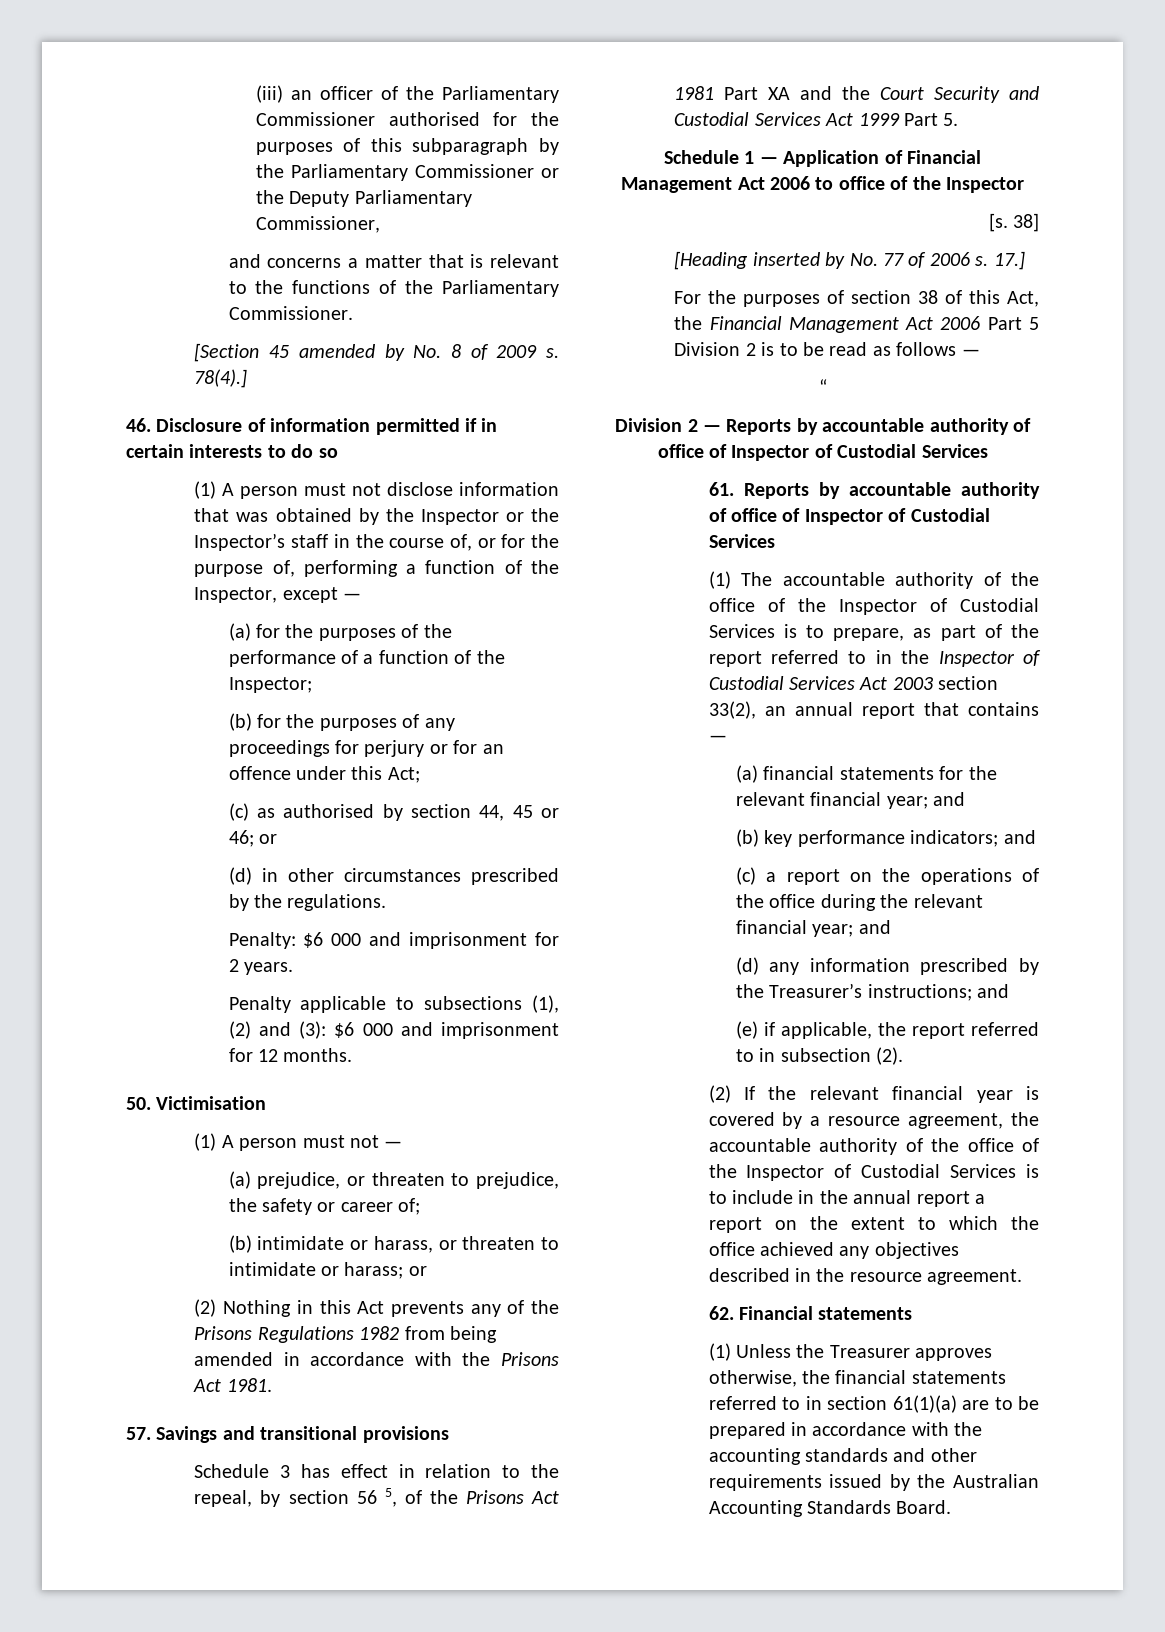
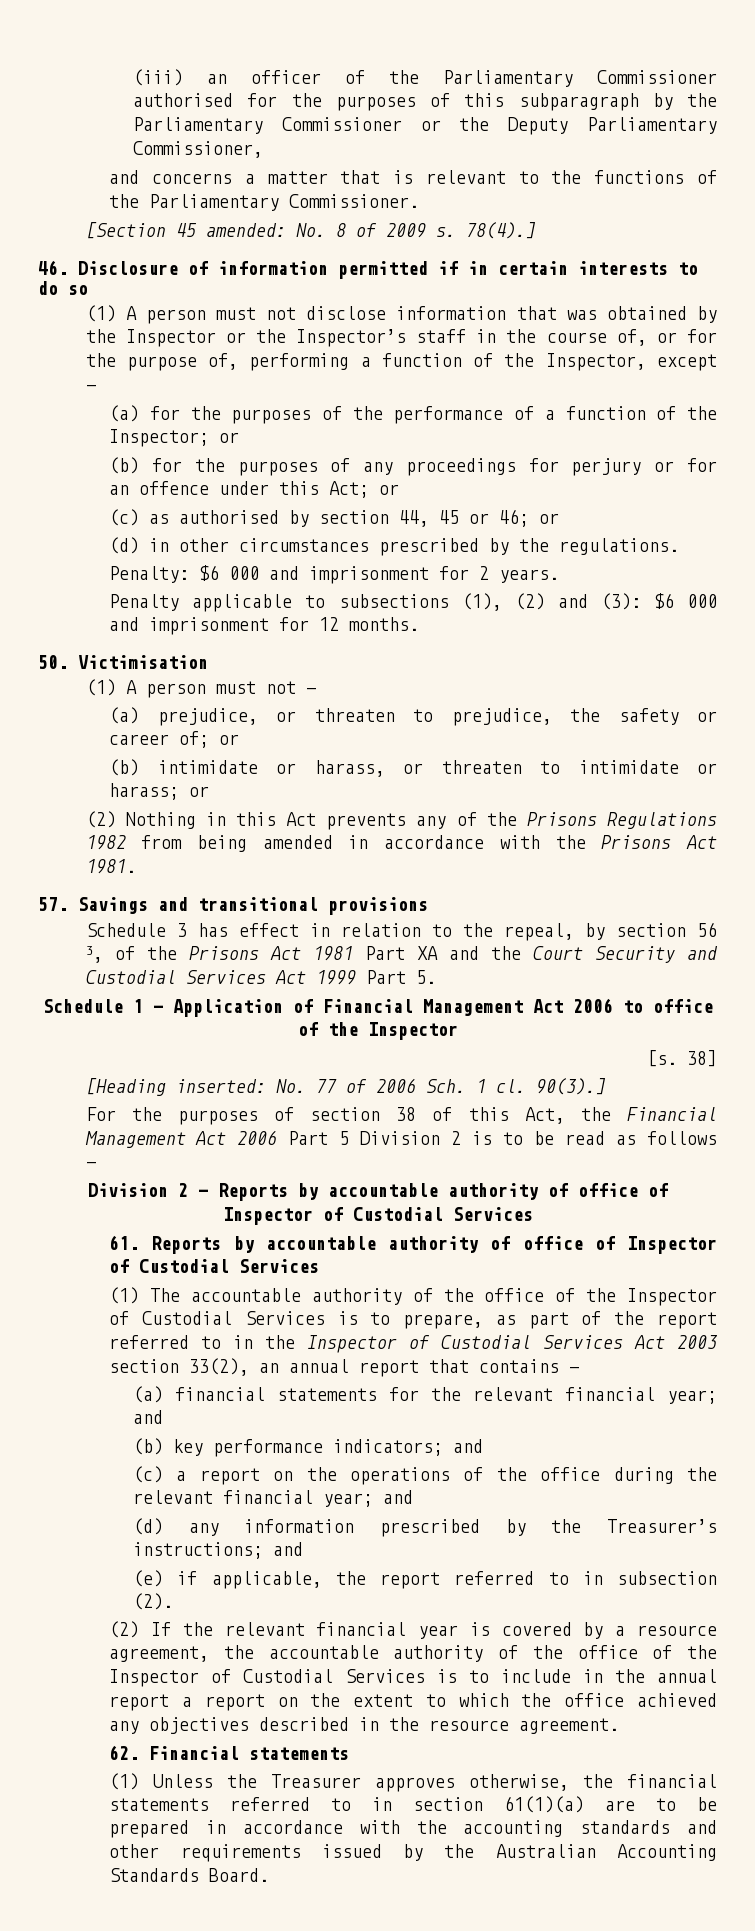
[298,344,405,361] amended by -> [205,223,286,237] amended:
(312, 685) none -> [219,432,240,443] or
(420, 775) none -> [379,484,400,495] or
(421, 1206) none -> [219,734,240,745] or
[384,1488,397,1507] 5, -> [85,946,103,963] 3,
[752,252,846,269] inserted by -> [175,1079,266,1093] inserted:
[975,251,1025,270] s. 17.] -> [425,1078,606,1095] Sch. 1 cl. 90(3).]
[818,379,827,394] // “ -> (96, 1165) none

